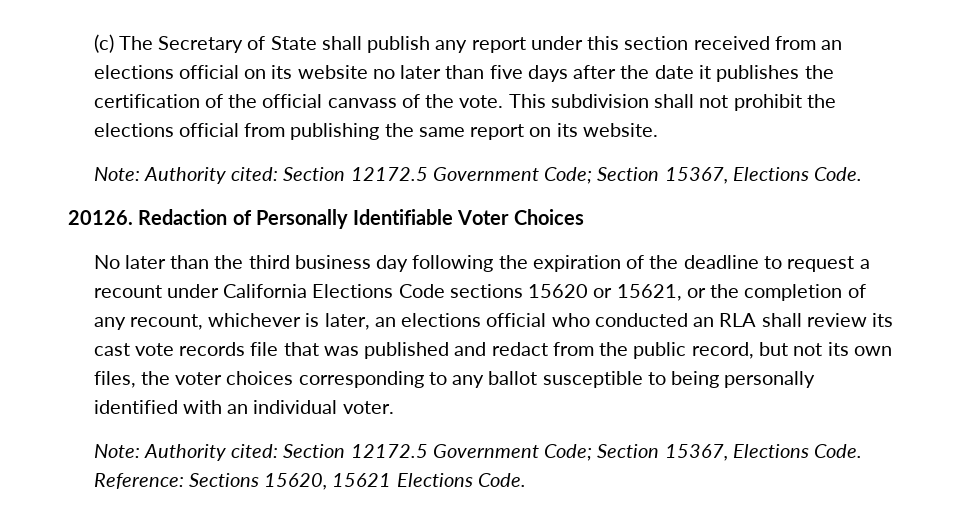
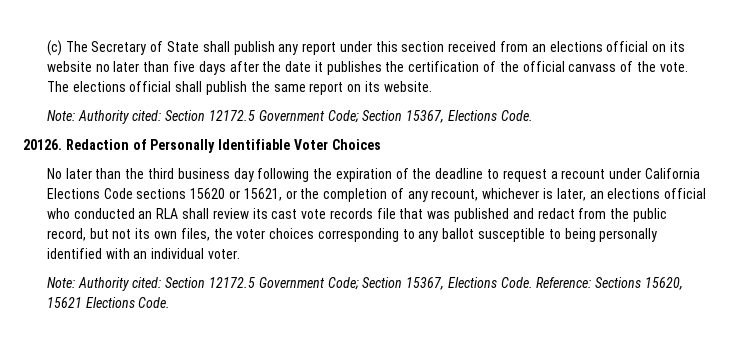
[508,94,836,111] [93,123,380,140] This subdivision shall not prohibit the elections official from publishing -> [46,81,247,95] The elections official shall publish

